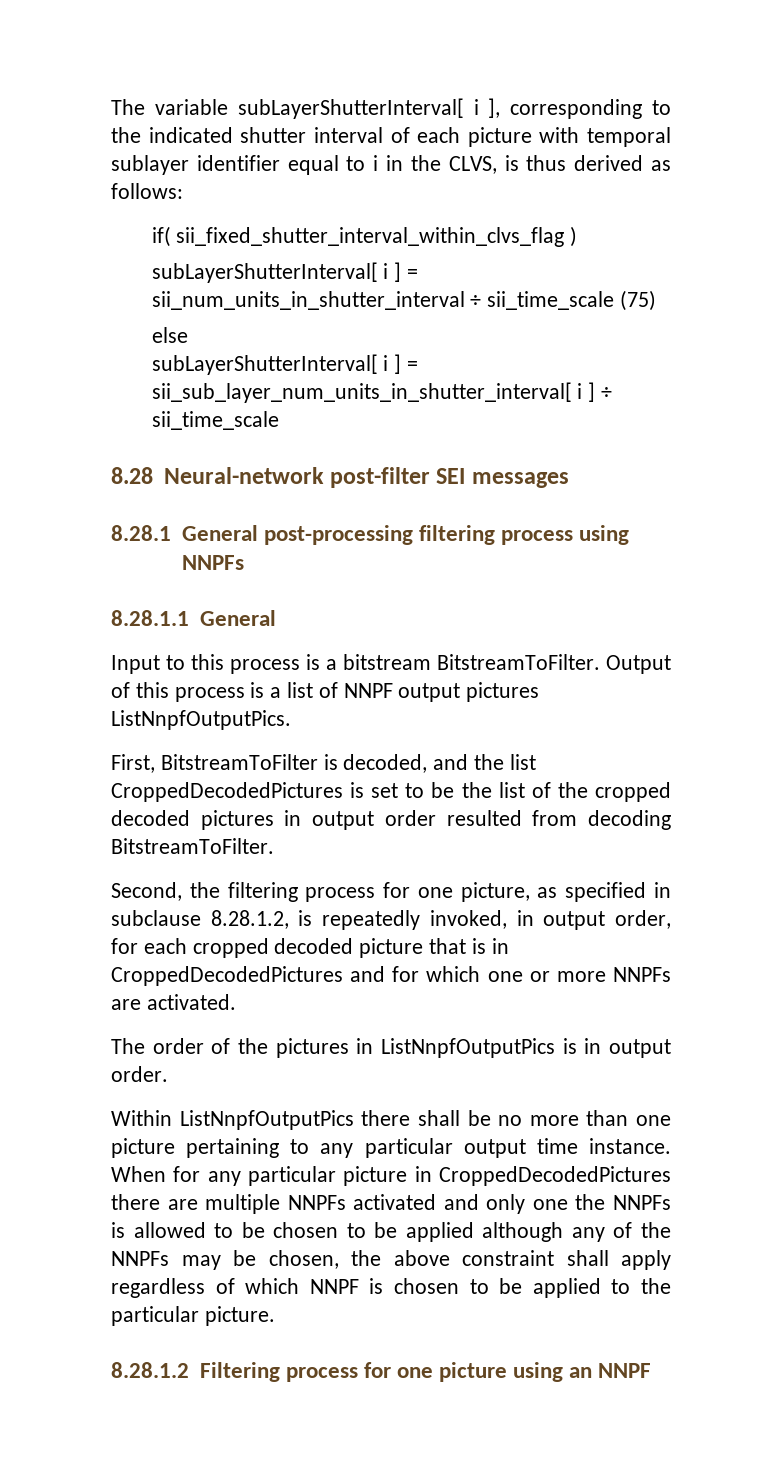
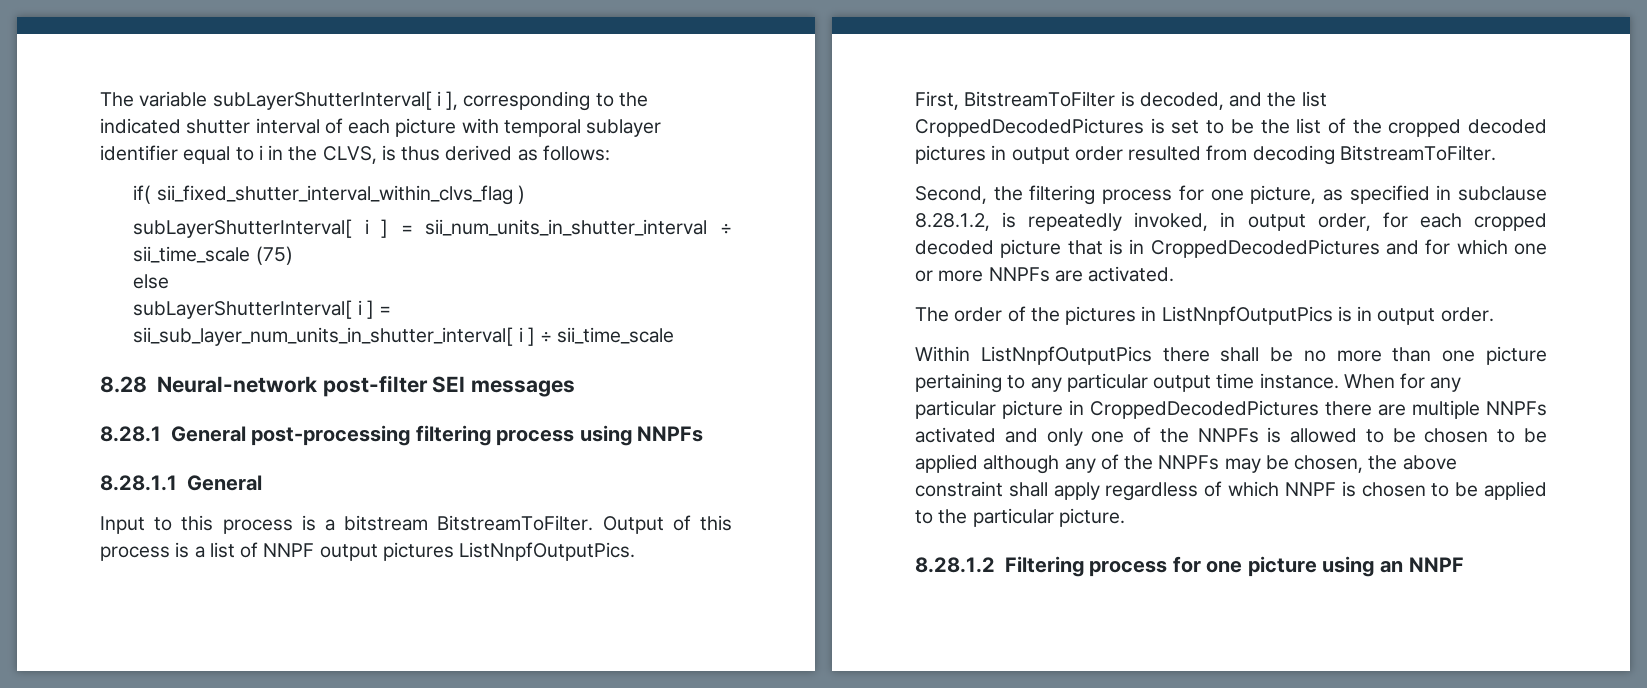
(568, 1204) none -> [1133,427,1152,443] of

